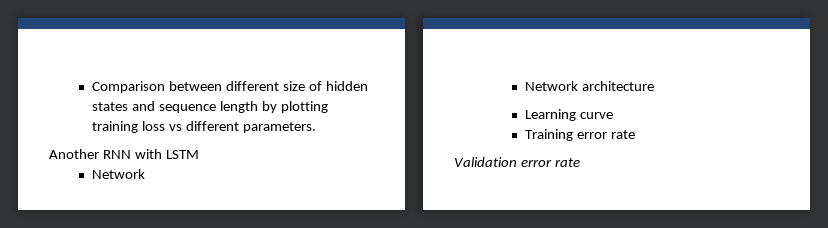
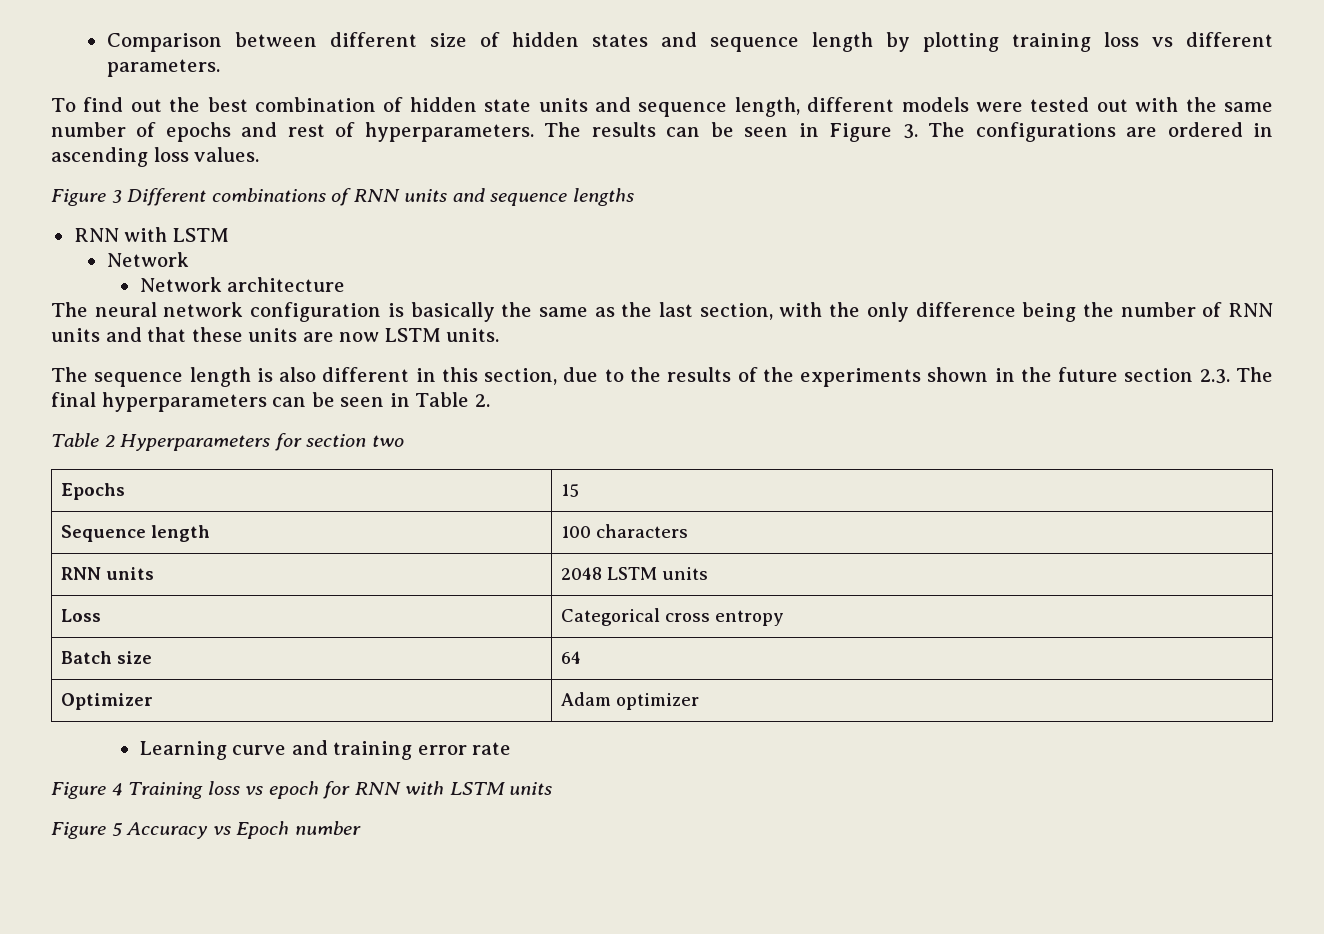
[49,149,99,159] Another -> [51,97,1273,117] [51,122,1273,142] [51,147,260,167] [51,188,634,206] To find out the best combination of hidden state units and sequence length, different models were tested out with the same number of epochs and rest of hyperparameters. The results can be seen in Figure 3. The configurations are ordered in ascending loss values. // Figure 3 Different combinations of RNN units and sequence lengths //
(654, 86) none -> [51,302,1274,322] [51,327,500,342] [51,367,1273,387] [51,392,490,412] [51,433,404,451] [61,483,126,500] [561,484,580,497] [61,525,211,542] [561,524,689,538] [61,567,155,580] [561,567,709,580] [61,609,102,622] [561,608,785,626] [61,651,153,664] [561,651,582,664] [61,693,154,710] [561,692,700,710] // The neural network configuration is basically the same as the last section, with the only difference being the number of RNN units and that these units are now LSTM units. // The sequence length is also different in this section, due to the results of the experiments shown in the future section 2.3. The final hyperparameters can be seen in Table 2. // Table 2 Hyperparameters for section two // Epochs | 15 // Sequence length | 100 characters // RNN units | 2048 LSTM units // Loss | Categorical cross entropy // Batch size | 64 // Optimizer | Adam optimizer
[524,129,573,141] // Training -> [291,740,413,760] and training
[454,157,580,167] Validation error rate -> [51,781,553,799] [51,821,361,839] Figure 4 Training loss vs epoch for RNN with LSTM units // Figure 5 Accuracy vs Epoch number

